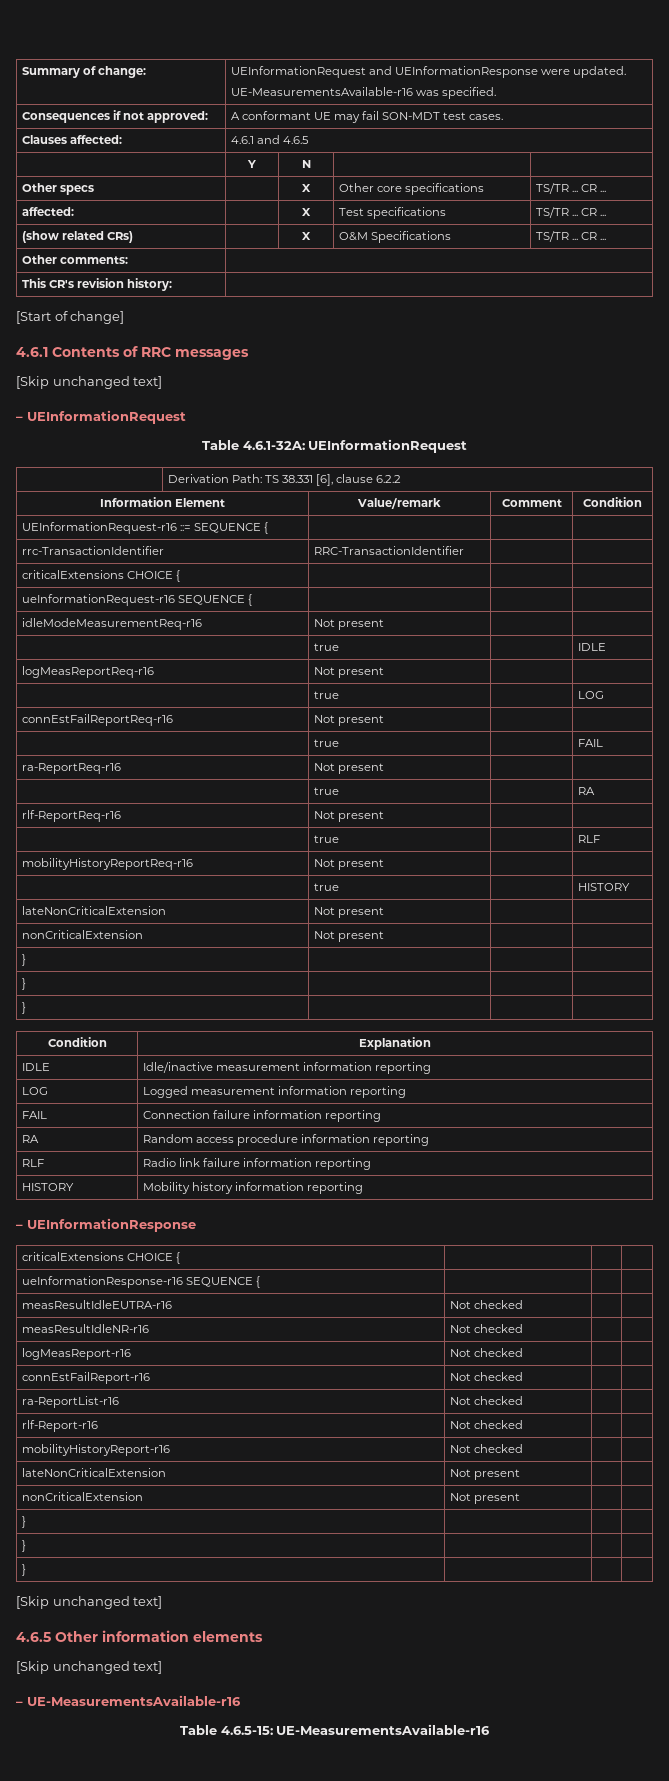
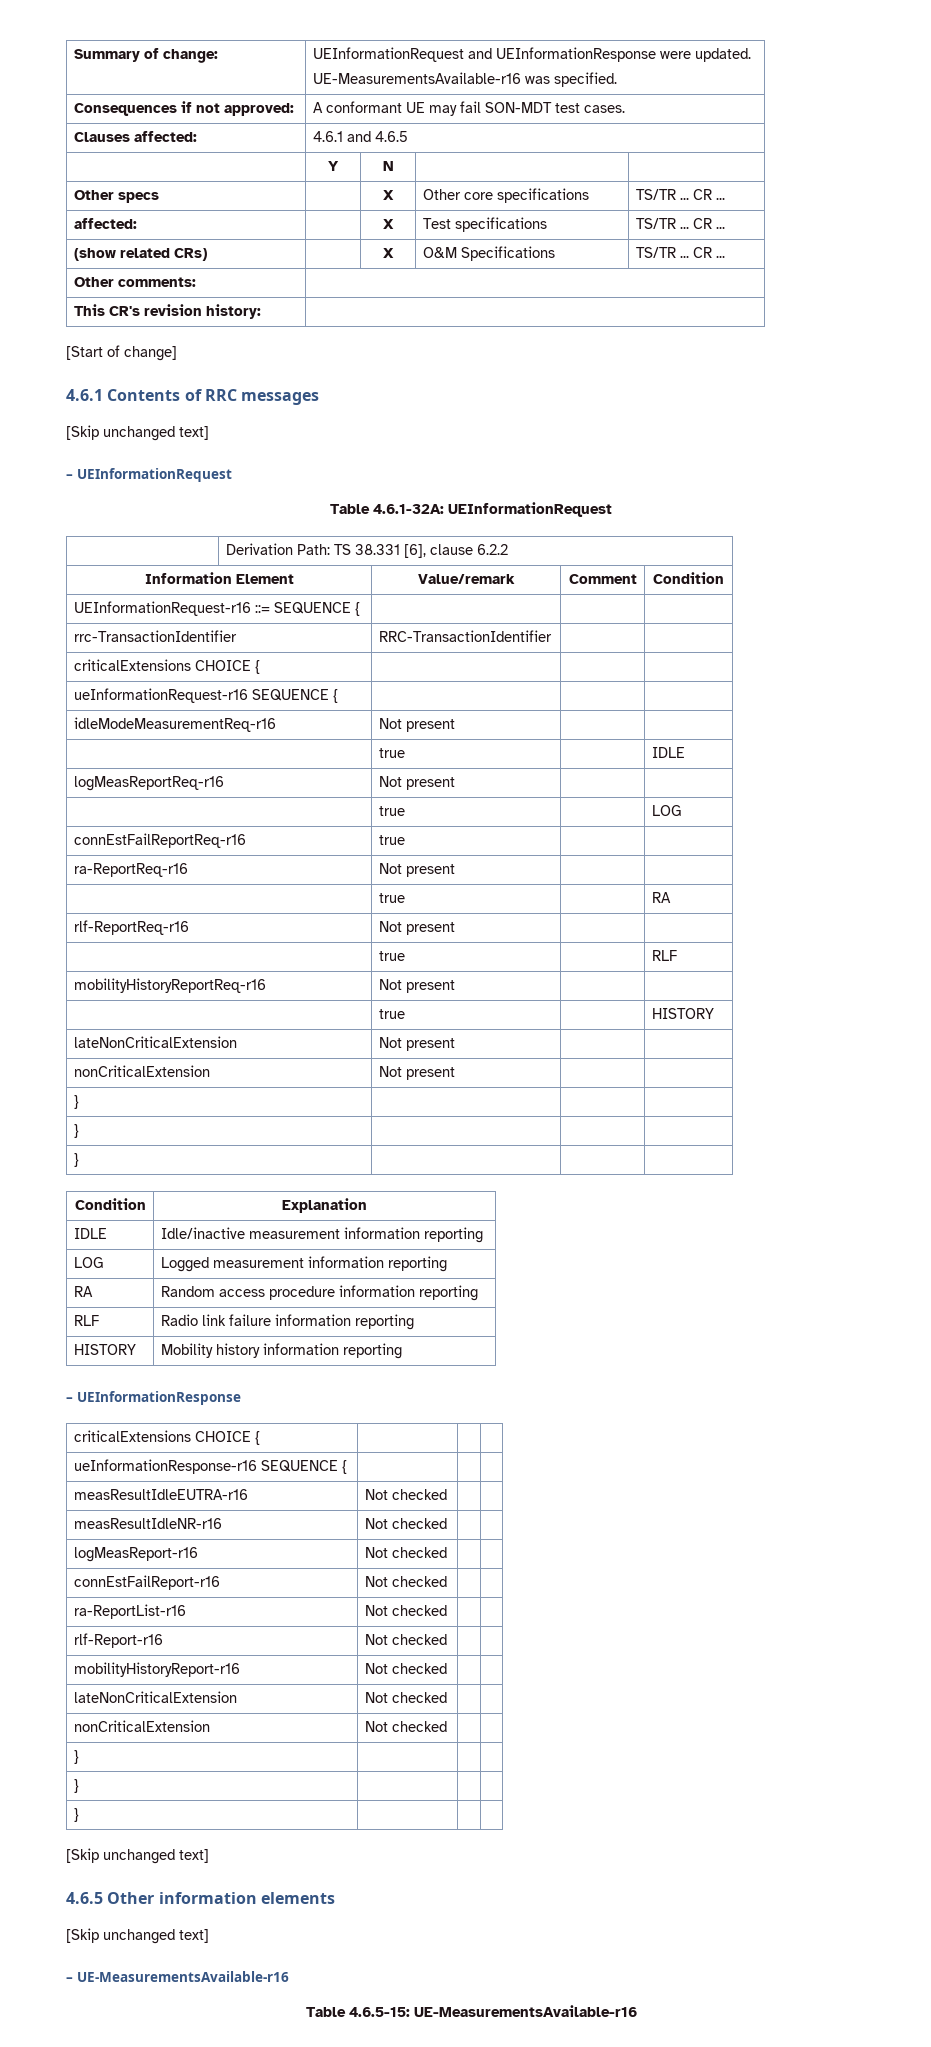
[313,715,384,726] [313,739,339,747] [577,739,603,747] | Not present | | // | true | | FAIL -> [378,835,405,845] | true | |
[21,1111,47,1119] [142,1110,381,1122] // FAIL | Connection failure information reporting -> (447, 1264) none
[473,1469,520,1480] [21,1492,143,1501] [449,1493,520,1504] present | | // nonCriticalExtension | Not present -> [391,1692,447,1703] [73,1720,210,1732] [364,1721,447,1732] checked | | // nonCriticalExtension | Not checked

